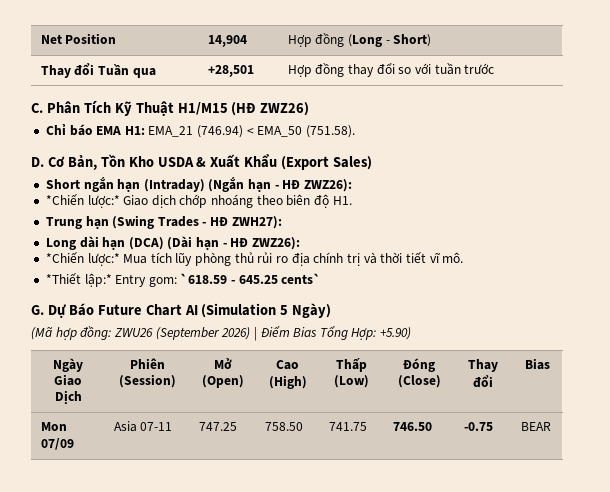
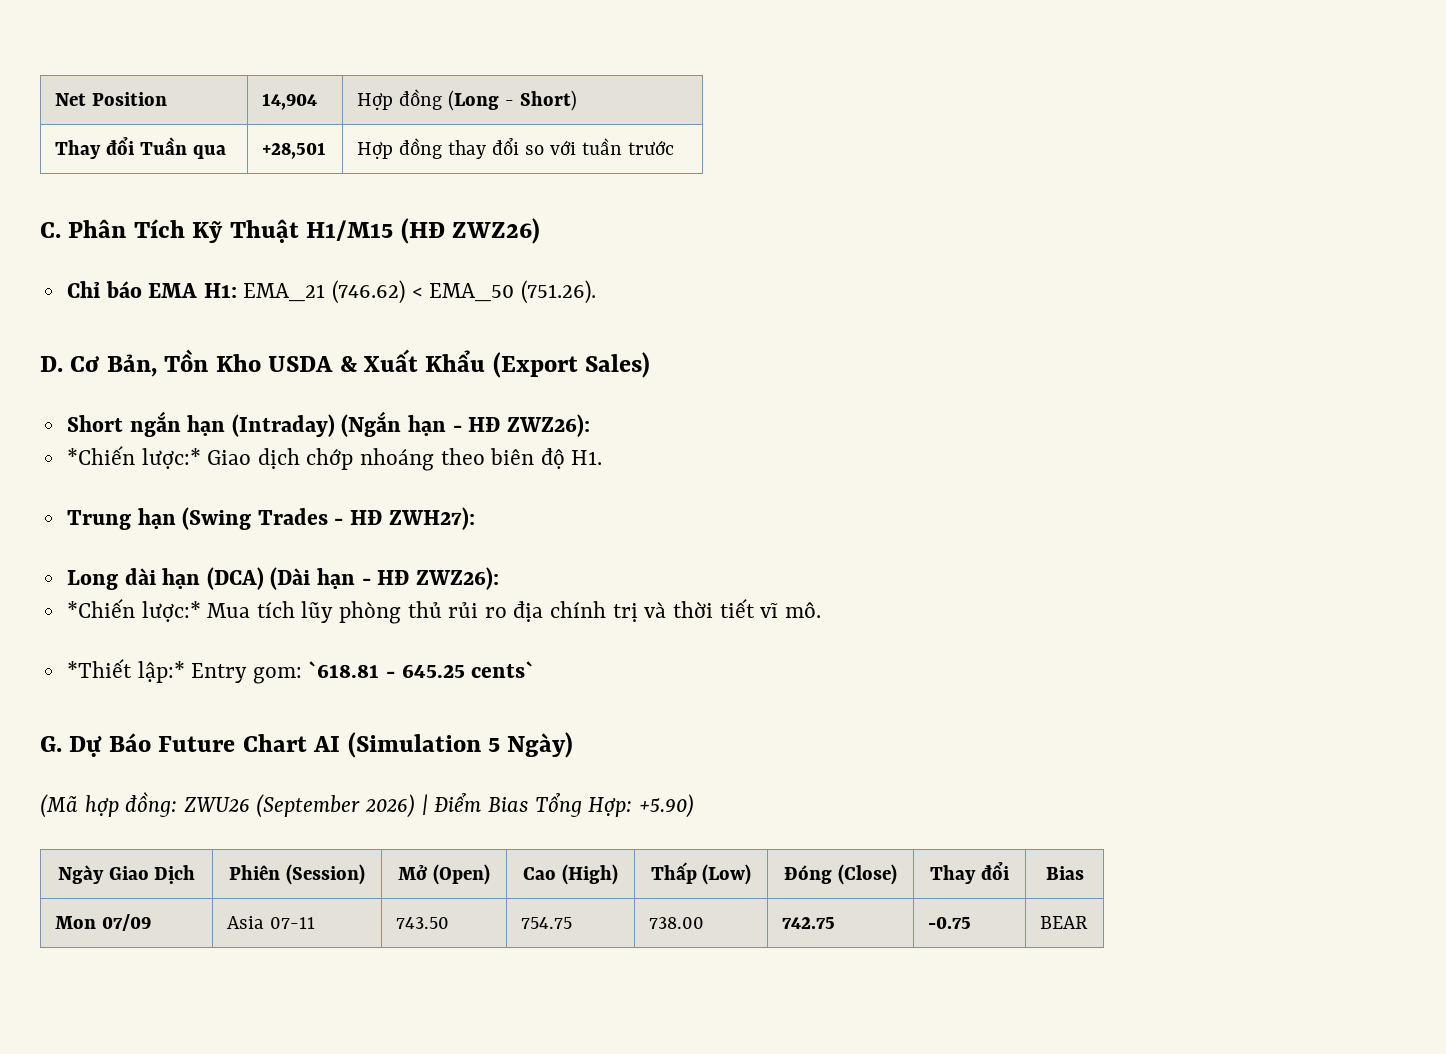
[197,125,244,138] (746.94) -> [332,280,406,304] (746.62)
[306,125,356,138] (751.58). -> [520,280,596,304] (751.26).
[180,273,228,284] `618.59 -> [308,661,380,678] `618.81
[198,422,237,431] [264,422,303,431] [328,422,367,431] [392,422,432,431] 747.25 | 758.50 | 741.75 | 746.50 -> [396,917,450,929] [521,917,573,929] [649,917,705,929] [782,917,836,929] 743.50 | 754.75 | 738.00 | 742.75

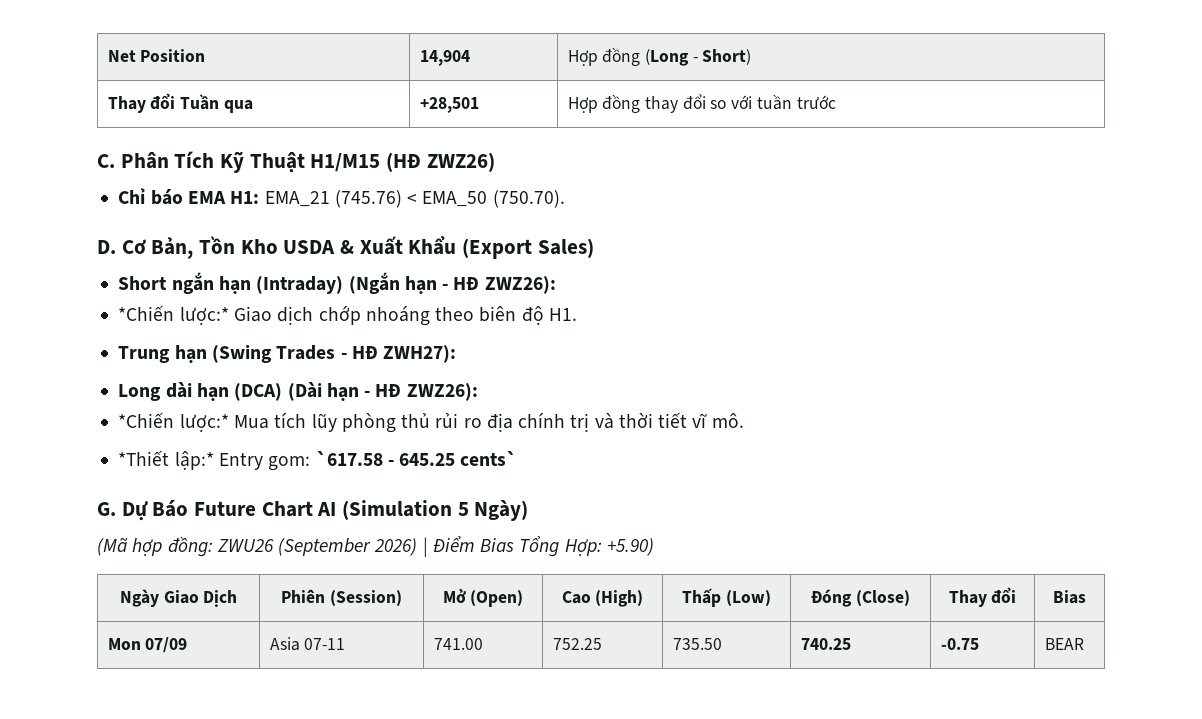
[332,280,406,304] (746.62) -> [334,190,402,208] (745.76)
[520,280,596,304] (751.26). -> [492,190,565,208] (750.70).
[308,661,380,678] `618.81 -> [315,451,383,466] `617.58
[396,917,450,929] [521,917,573,929] [649,917,705,929] [782,917,836,929] 743.50 | 754.75 | 738.00 | 742.75 -> [433,638,483,650] [552,638,602,650] [672,638,722,650] [800,638,851,650] 741.00 | 752.25 | 735.50 | 740.25

